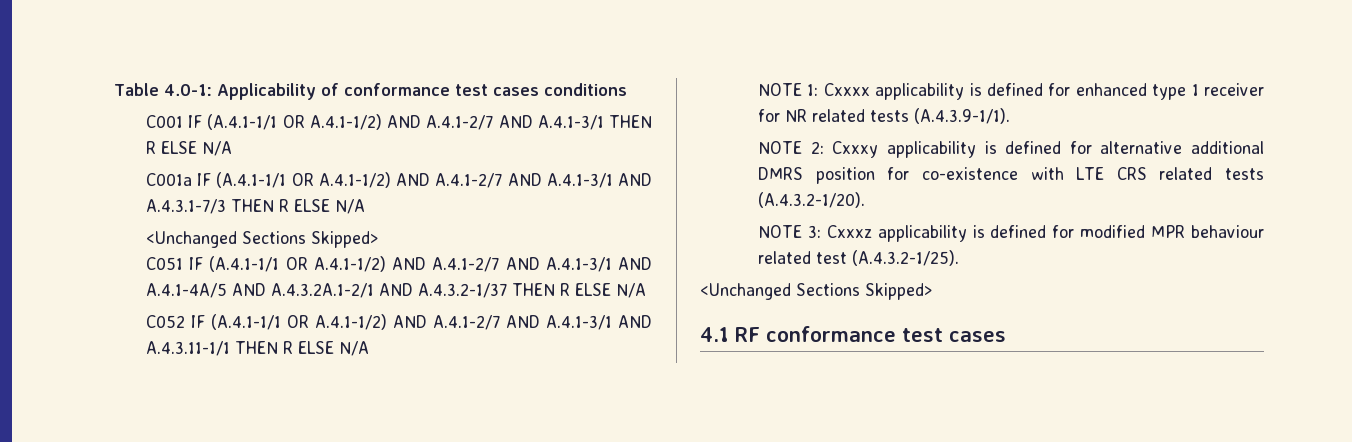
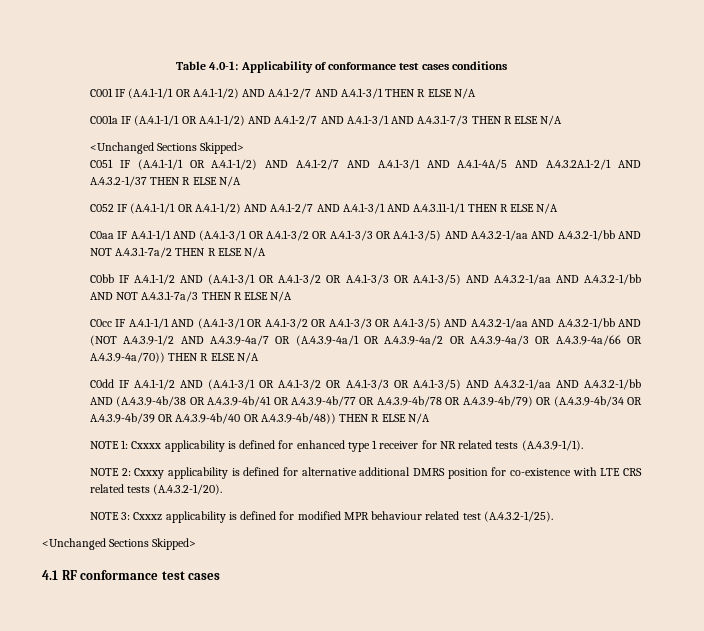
(370, 348) none -> [89,230,641,241] [89,247,267,258] [89,274,641,285] [89,291,293,302] [89,318,641,329] [89,335,642,346] [89,352,259,363] [89,379,641,390] [89,396,642,407] [89,413,430,424] // C0aa IF A.4.1-1/1 AND (A.4.1-3/1 OR A.4.1-3/2 OR A.4.1-3/3 OR A.4.1-3/5) AND A.4.3.2-1/aa AND A.4.3.2-1/bb AND NOT A.4.3.1-7a/2 THEN R ELSE N/A // C0bb IF A.4.1-1/2 AND (A.4.1-3/1 OR A.4.1-3/2 OR A.4.1-3/3 OR A.4.1-3/5) AND A.4.3.2-1/aa AND A.4.3.2-1/bb AND NOT A.4.3.1-7a/3 THEN R ELSE N/A // C0cc IF A.4.1-1/1 AND (A.4.1-3/1 OR A.4.1-3/2 OR A.4.1-3/3 OR A.4.1-3/5) AND A.4.3.2-1/aa AND A.4.3.2-1/bb AND (NOT A.4.3.9-1/2 AND A.4.3.9-4a/7 OR (A.4.3.9-4a/1 OR A.4.3.9-4a/2 OR A.4.3.9-4a/3 OR A.4.3.9-4a/66 OR A.4.3.9-4a/70)) THEN R ELSE N/A // C0dd IF A.4.1-1/2 AND (A.4.1-3/1 OR A.4.1-3/2 OR A.4.1-3/3 OR A.4.1-3/5) AND A.4.3.2-1/aa AND A.4.3.2-1/bb AND (A.4.3.9-4b/38 OR A.4.3.9-4b/41 OR A.4.3.9-4b/77 OR A.4.3.9-4b/78 OR A.4.3.9-4b/79) OR (A.4.3.9-4b/34 OR A.4.3.9-4b/39 OR A.4.3.9-4b/40 OR A.4.3.9-4b/48)) THEN R ELSE N/A

